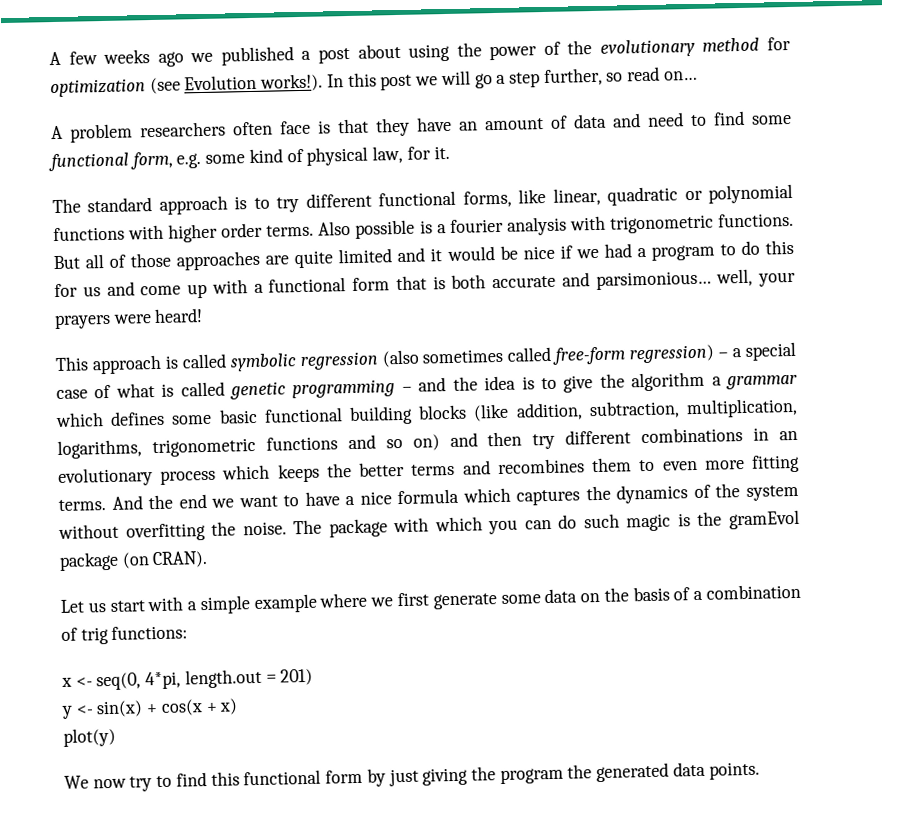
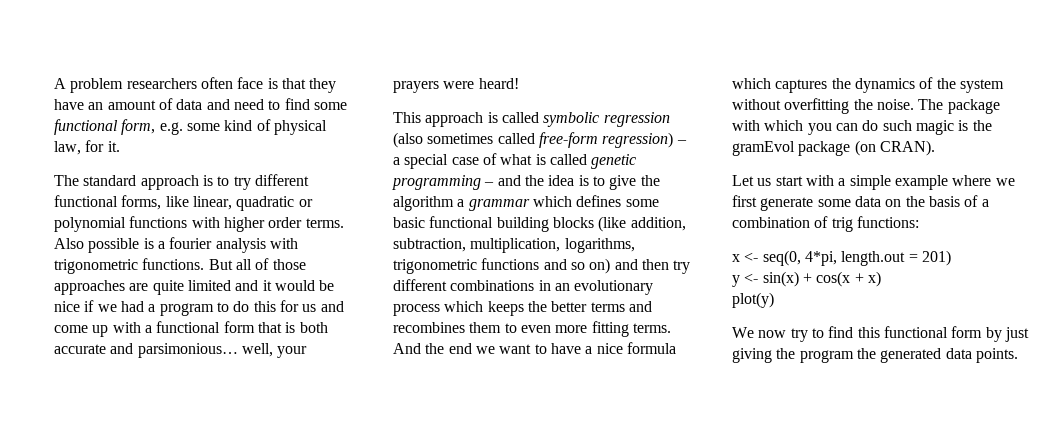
[49,36,791,67] [50,66,698,98] [51,125,63,140] A few weeks ago we published a post about using the power of the evolutionary method for optimization (see Evolution works!). In this post we will go a step further, so read on… // A -> [54,78,66,89] A

